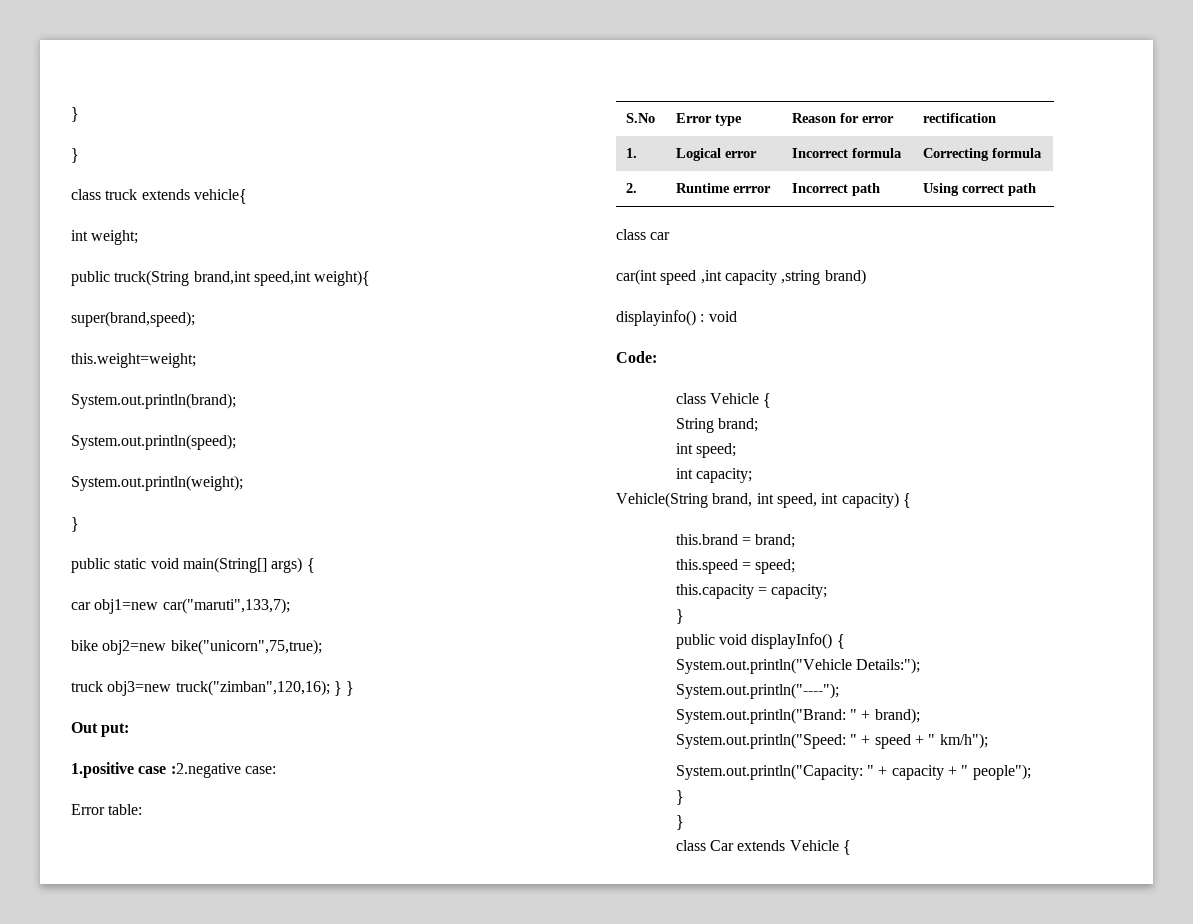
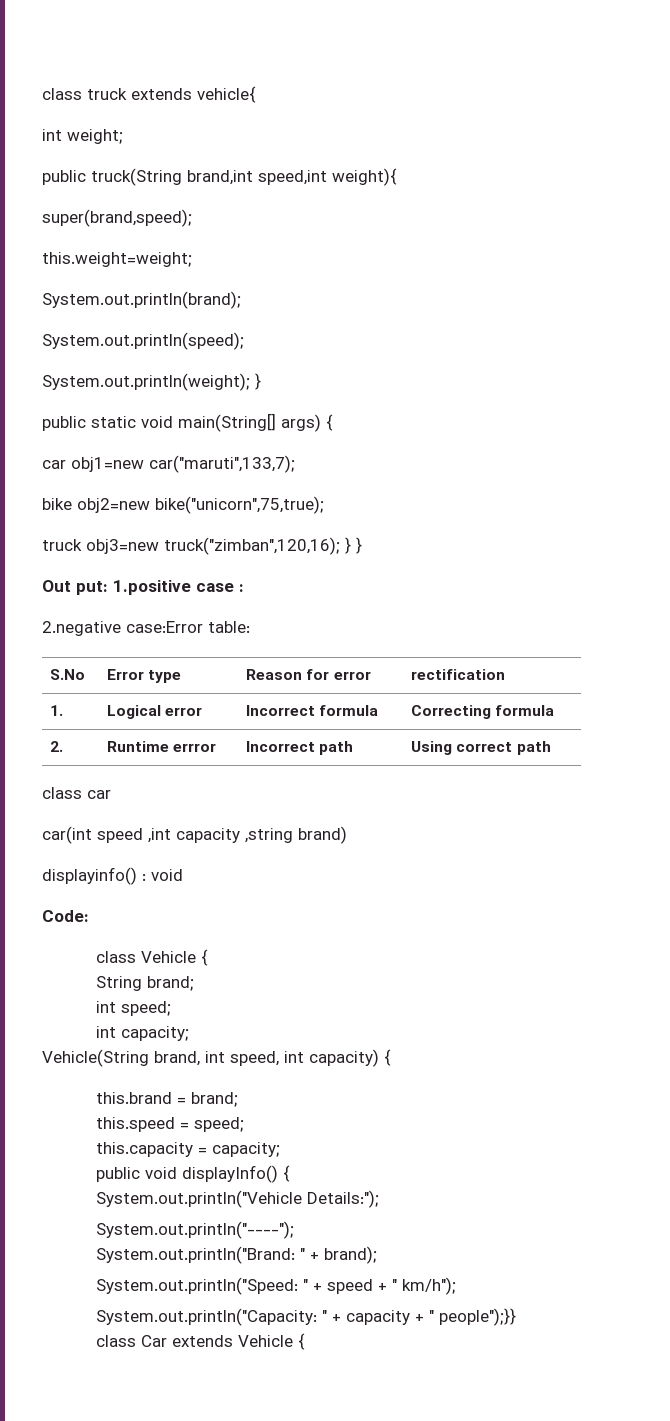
[71,107,79,122] [71,148,79,163] } // } // -> (42, 94) none
(243, 483) // -> (250, 382) none
(130, 730) // -> (108, 588) none
[170,763,276,778] [71,804,105,815] :2.negative case: // Error -> [239,584,244,592] [42,621,203,636] : // 2.negative case:Error
[675,609,684,624] // } -> (280, 1149) none
[972,764,1031,780] [675,790,684,805] [675,815,684,830] people"); // } // } -> [438,1308,516,1326] people");}}

